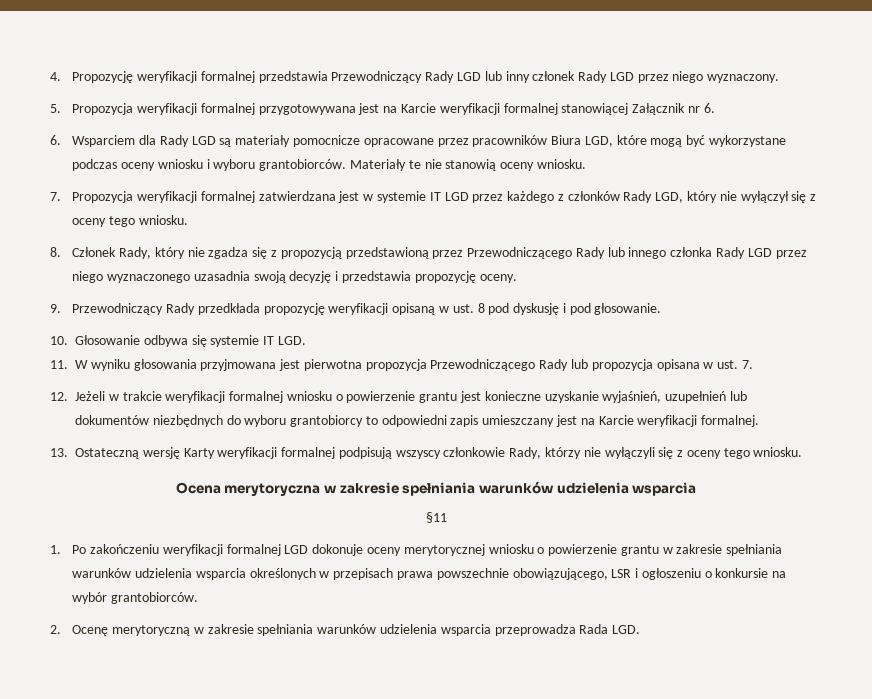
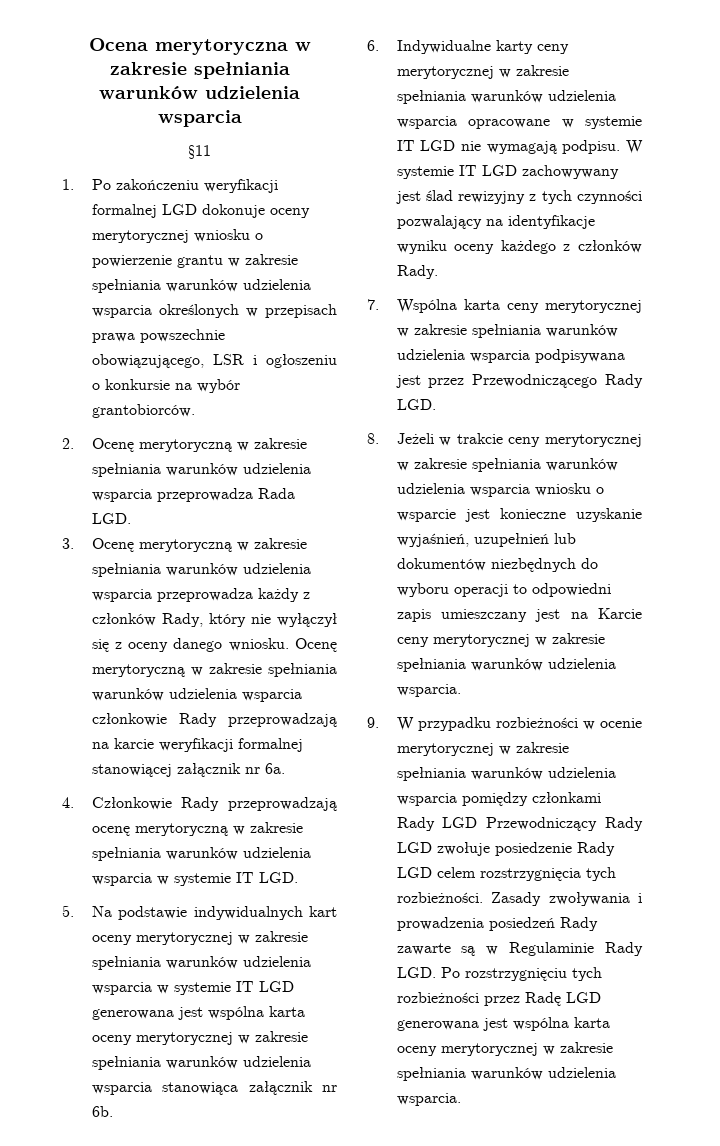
[50,71,780,83] [50,103,715,115] [50,135,786,147] [72,159,586,171] [50,191,817,203] [72,215,188,227] [50,247,807,259] [72,271,517,283] [50,303,662,315] [50,335,306,347] [50,359,753,371] [50,391,747,403] [75,415,760,427] [50,447,803,459] 4. Propozycję weryfikacji formalnej przedstawia Przewodniczący Rady LGD lub inny członek Rady LGD przez niego wyznaczony. // 5. Propozycja weryfikacji formalnej przygotowywana jest na Karcie weryfikacji formalnej stanowiącej Załącznik nr 6. // 6. Wsparciem dla Rady LGD są materiały pomocnicze opracowane przez pracowników Biura LGD, które mogą być wykorzystane podczas oceny wniosku i wyboru grantobiorców. Materiały te nie stanowią oceny wniosku. // 7. Propozycja weryfikacji formalnej zatwierdzana jest w systemie IT LGD przez każdego z członków Rady LGD, który nie wyłączył się z oceny tego wniosku. // 8. Członek Rady, który nie zgadza się z propozycją przedstawioną przez Przewodniczącego Rady lub innego członka Rady LGD przez niego wyznaczonego uzasadnia swoją decyzję i przedstawia propozycję oceny. // 9. Przewodniczący Rady przedkłada propozycję weryfikacji opisaną w ust. 8 pod dyskusję i pod głosowanie. // 10. Głosowanie odbywa się systemie IT LGD. // 11. W wyniku głosowania przyjmowana jest pierwotna propozycja Przewodniczącego Rady lub propozycja opisana w ust. 7. // 12. Jeżeli w trakcie weryfikacji formalnej wniosku o powierzenie grantu jest konieczne uzyskanie wyjaśnień, uzupełnień lub dokumentów niezbędnych do wyboru grantobiorcy to odpowiedni zapis umieszczany jest na Karcie weryfikacji formalnej. // 13. Ostateczną wersję Karty weryfikacji formalnej podpisują wszyscy członkowie Rady, którzy nie wyłączyli się z oceny tego wniosku. // -> (88, 44) none
(641, 629) none -> [62,538,307,552] [91,563,311,577] [91,588,310,602] [91,613,337,627] [91,638,337,652] [91,663,337,677] [91,688,302,702] [91,713,337,727] [91,738,303,752] [91,763,285,777] [62,797,337,811] [91,822,303,836] [91,847,311,861] [91,872,298,886] [62,905,337,920] [91,931,308,945] [91,956,311,970] [91,981,294,995] [91,1006,305,1020] [91,1031,308,1045] [91,1056,311,1070] [91,1081,337,1095] [91,1106,113,1117] [367,40,569,54] [396,65,569,79] [396,90,616,104] [396,116,642,129] [396,140,643,154] [396,165,619,179] [395,190,642,204] [396,215,595,229] [396,240,642,254] [396,265,438,279] [367,299,642,313] [396,324,618,338] [396,349,625,363] [395,374,643,388] [396,399,436,410] [367,433,642,447] [396,458,618,472] [396,483,604,497] [396,508,642,522] [396,533,576,547] [396,558,598,572] [396,583,611,597] [396,608,642,622] [396,633,605,647] [396,658,616,672] [396,684,461,697] [367,717,642,731] [396,742,569,756] [396,767,616,781] [396,792,601,806] [396,817,643,831] [396,842,615,856] [396,867,616,881] [396,892,642,906] [396,917,598,931] [396,942,643,956] [396,967,602,981] [396,992,601,1006] [396,1017,610,1031] [396,1042,613,1056] [396,1067,616,1081] [396,1093,461,1106] // 3. Ocenę merytoryczną w zakresie spełniania warunków udzielenia wsparcia przeprowadza każdy z członków Rady, który nie wyłączył się z oceny danego wniosku. Ocenę merytoryczną w zakresie spełniania warunków udzielenia wsparcia członkowie Rady przeprowadzają na karcie weryfikacji formalnej stanowiącej załącznik nr 6a. // 4. Członkowie Rady przeprowadzają ocenę merytoryczną w zakresie spełniania warunków udzielenia wsparcia w systemie IT LGD. // 5. Na podstawie indywidualnych kart oceny merytorycznej w zakresie spełniania warunków udzielenia wsparcia w systemie IT LGD generowana jest wspólna karta oceny merytorycznej w zakresie spełniania warunków udzielenia wsparcia stanowiąca załącznik nr 6b. // 6. Indywidualne karty ceny merytorycznej w zakresie spełniania warunków udzielenia wsparcia opracowane w systemie IT LGD nie wymagają podpisu. W systemie IT LGD zachowywany jest ślad rewizyjny z tych czynności pozwalający na identyfikacje wyniku oceny każdego z członków Rady. // 7. Wspólna karta ceny merytorycznej w zakresie spełniania warunków udzielenia wsparcia podpisywana jest przez Przewodniczącego Rady LGD. // 8. Jeżeli w trakcie ceny merytorycznej w zakresie spełniania warunków udzielenia wsparcia wniosku o wsparcie jest konieczne uzyskanie wyjaśnień, uzupełnień lub dokumentów niezbędnych do wyboru operacji to odpowiedni zapis umieszczany jest na Karcie ceny merytorycznej w zakresie spełniania warunków udzielenia wsparcia. // 9. W przypadku rozbieżności w ocenie merytorycznej w zakresie spełniania warunków udzielenia wsparcia pomiędzy członkami Rady LGD Przewodniczący Rady LGD zwołuje posiedzenie Rady LGD celem rozstrzygnięcia tych rozbieżności. Zasady zwoływania i prowadzenia posiedzeń Rady zawarte są w Regulaminie Rady LGD. Po rozstrzygnięciu tych rozbieżności przez Radę LGD generowana jest wspólna karta oceny merytorycznej w zakresie spełniania warunków udzielenia wsparcia.

